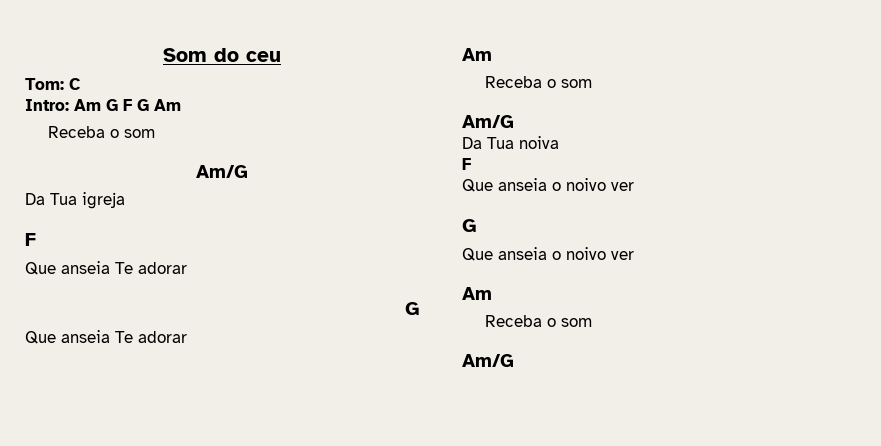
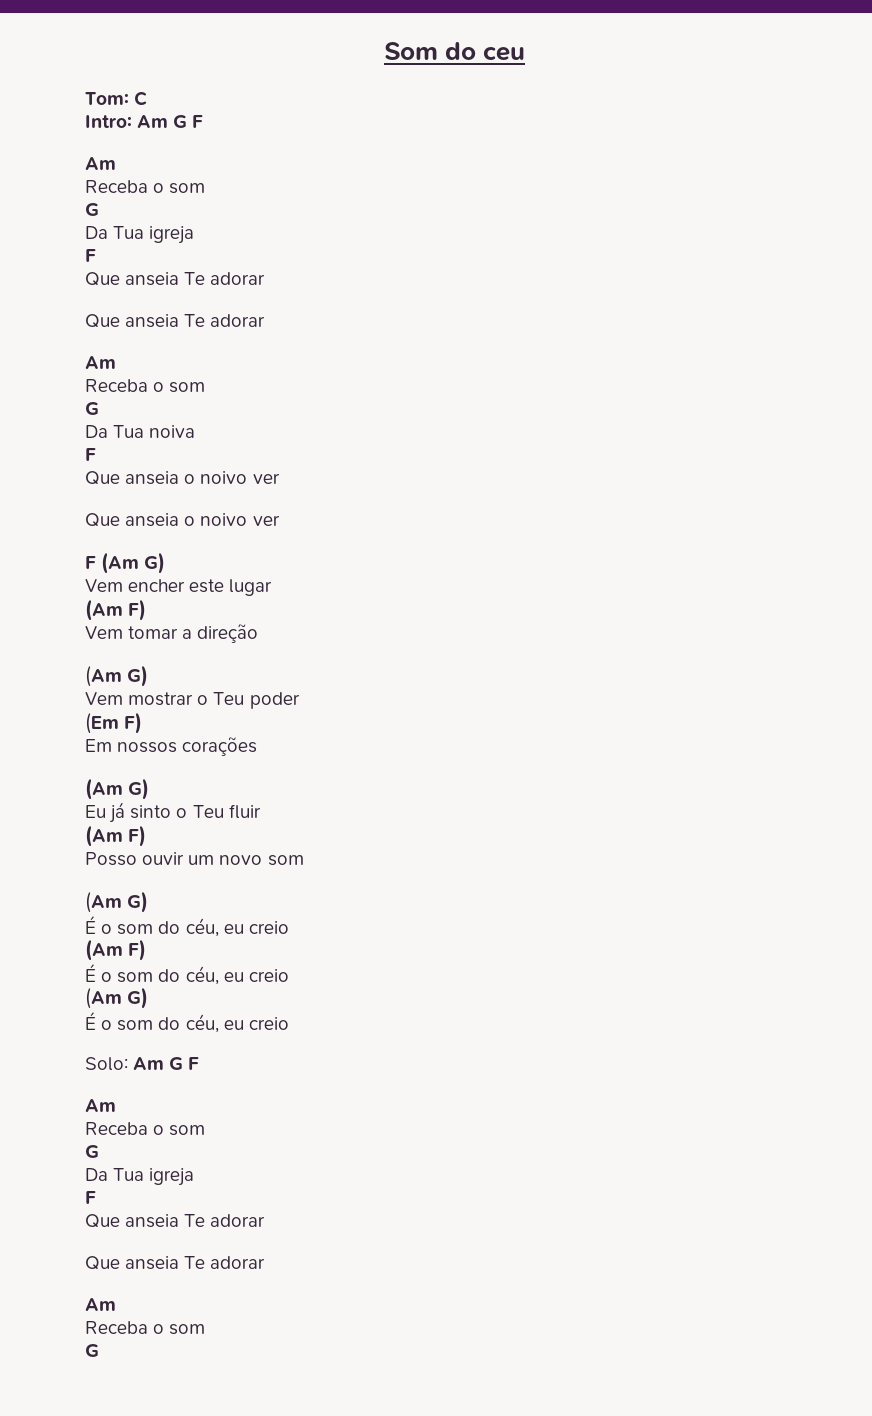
[137,99,181,111] [48,126,156,138] [196,165,248,178] [25,192,125,209] [25,233,36,246] [25,261,187,275] [405,302,419,315] [25,330,187,344] [462,48,492,61] [485,76,593,88] [462,115,514,128] G Am // Receba o som // Am/G // Da Tua igreja // F // Que anseia Te adorar // G // Que anseia Te adorar // Am // Receba o som // Am/G -> [85,157,116,170] [85,180,206,194] [85,203,99,216] [85,226,195,244] [85,249,96,262] [85,272,266,286] [85,314,266,328] [85,356,116,369] [85,379,206,393] [85,402,99,415] // Am // Receba o som // G // Da Tua igreja // F // Que anseia Te adorar // Que anseia Te adorar // Am // Receba o som // G
[462,219,476,232] [462,247,634,261] [462,287,492,300] [485,315,593,327] [462,354,514,367] // G // Que anseia o noivo ver // Am // Receba o som // Am/G -> [85,513,280,527] [85,552,166,574] [85,579,273,596] [85,599,147,621] [85,624,259,643] [85,665,149,687] [85,692,300,709] [85,712,143,734] [85,737,258,756] [85,778,150,800] [85,802,261,823] [85,825,147,847] [85,852,304,866] [85,891,149,913] [85,915,289,937] [85,939,147,961] [85,963,289,985] [85,987,149,1009] [85,1011,289,1033] [85,1057,200,1071] [85,1099,116,1112] [85,1122,206,1136] [85,1145,99,1158] [85,1168,195,1186] [85,1191,96,1204] [85,1214,266,1228] [85,1256,266,1270] [85,1298,116,1311] [85,1321,206,1335] [85,1344,99,1357] // Que anseia o noivo ver // F (Am G) // Vem encher este lugar // (Am F) // Vem tomar a direção // (Am G) // Vem mostrar o Teu poder // (Em F) // Em nossos corações // (Am G) // Eu já sinto o Teu fluir // (Am F) // Posso ouvir um novo som // (Am G) // É o som do céu, eu creio // (Am F) // É o som do céu, eu creio // (Am G) // É o som do céu, eu creio // Solo: Am G F // Am // Receba o som // G // Da Tua igreja // F // Que anseia Te adorar // Que anseia Te adorar // Am // Receba o som // G

